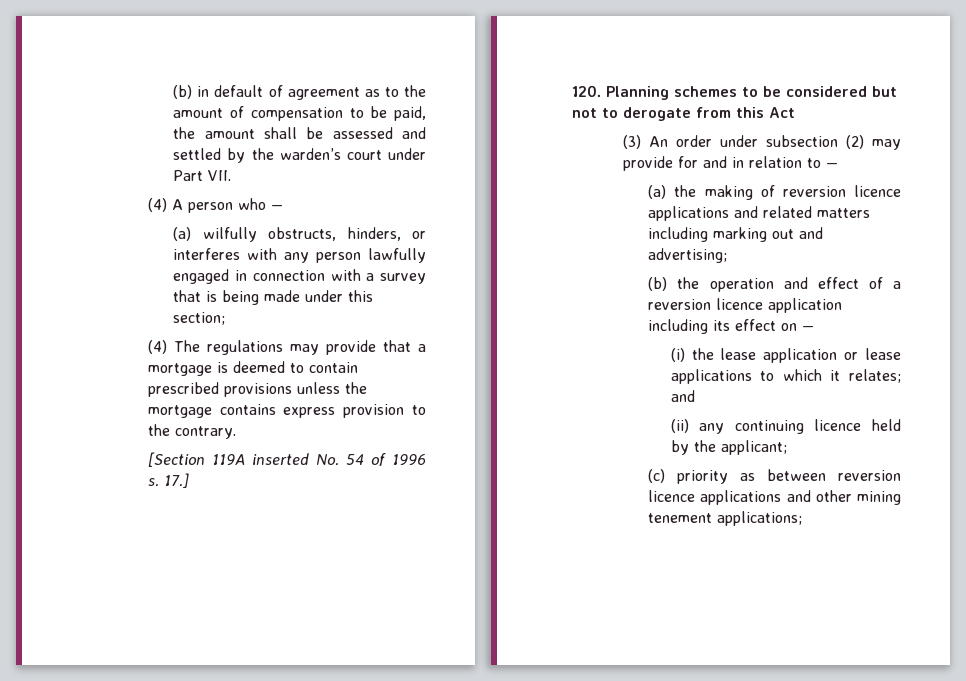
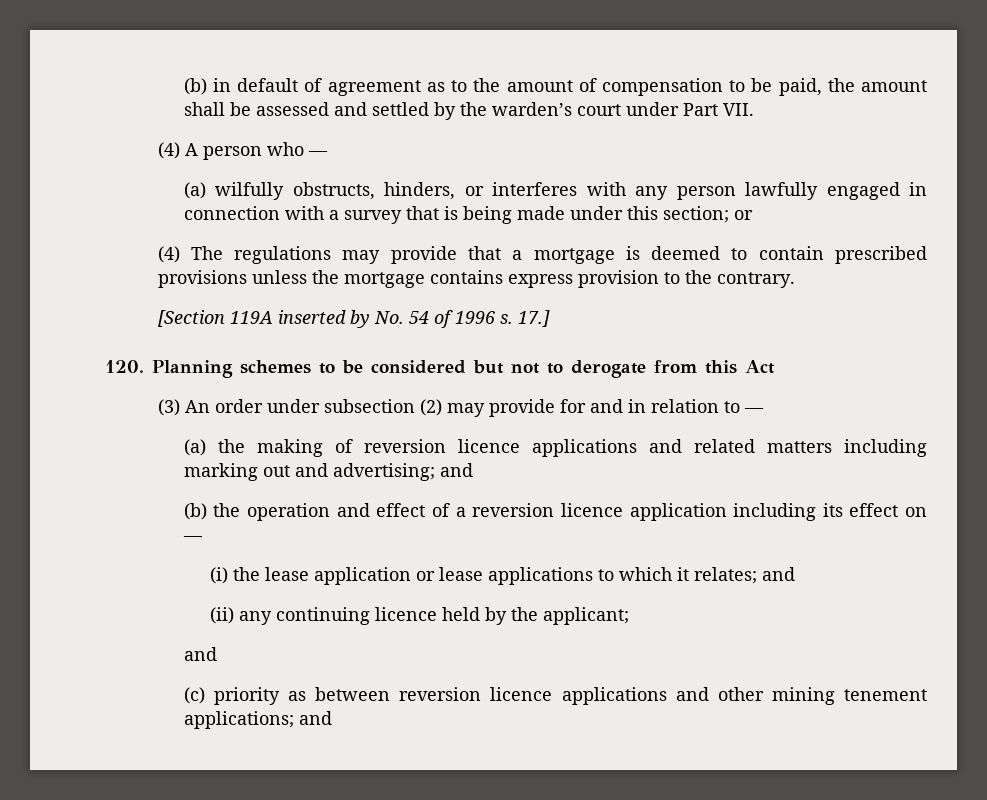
(226, 318) none -> [733,210,753,220] or
(309, 459) none -> [349,310,370,328] by
(728, 255) none -> [439,463,473,477] and
(787, 447) none -> [183,647,217,661] // and
(803, 518) none -> [298,711,332,725] and

